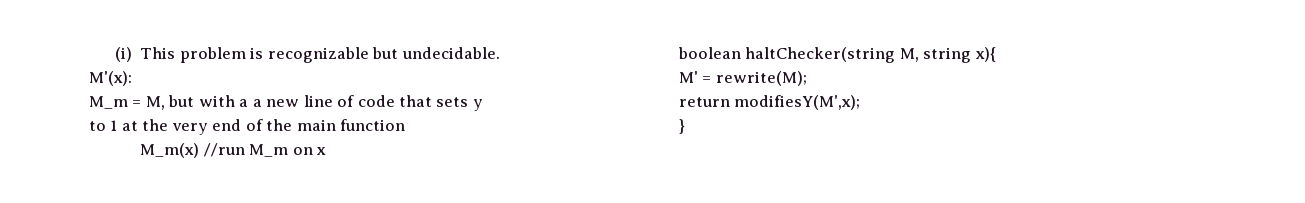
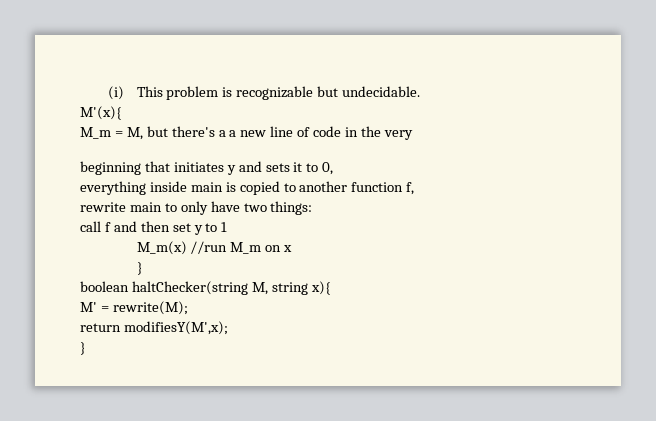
[89,71,132,86] M'(x): -> [80,106,122,120] M'(x){
[198,95,235,107] with -> [171,126,215,137] there's
[399,95,483,111] that sets y // -> [345,126,413,140] [80,161,334,175] [80,181,415,195] [80,201,313,215] [80,221,203,235] in the very // beginning that initiates y and sets it to 0, // everything inside main is copied to another function f, // rewrite main to only have two things: // call f and then set y
[121,119,406,135] at the very end of the main function -> (228, 227) none
(327, 151) none -> [136,262,143,275] // }

